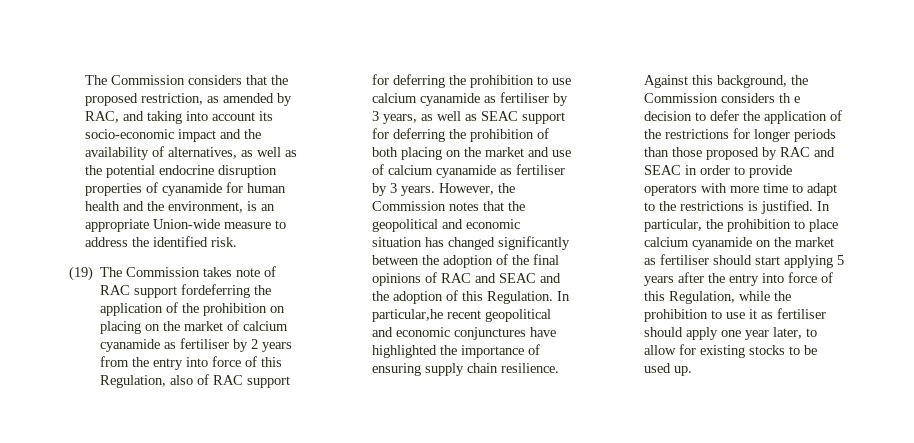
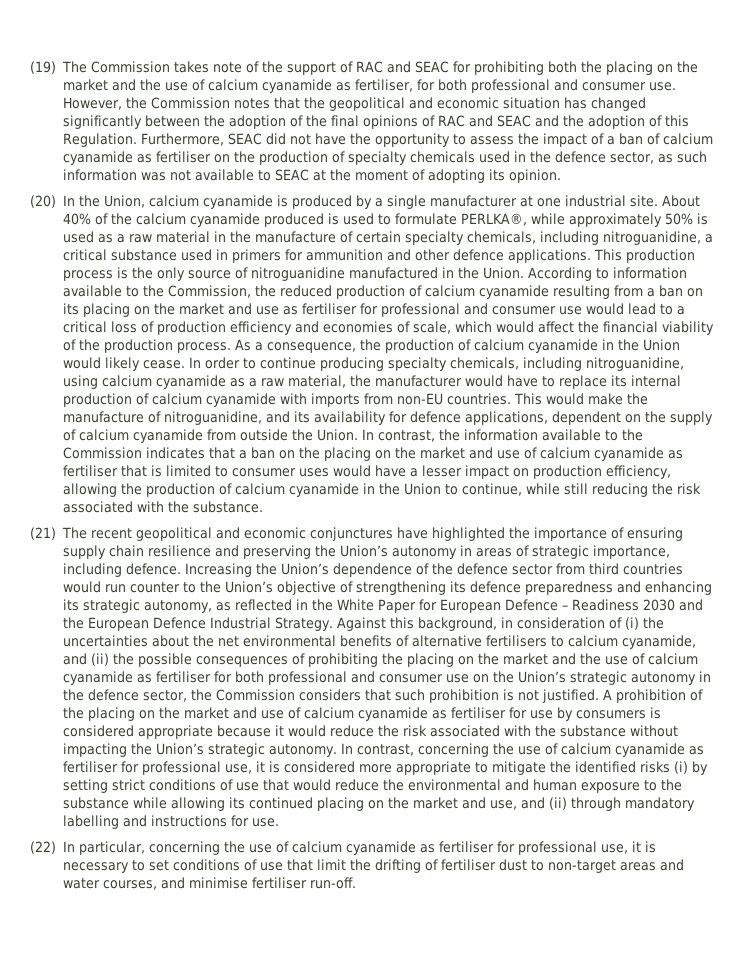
[85,75,289,85] [85,93,293,106] [85,111,274,124] [85,129,262,142] [85,146,298,160] [85,165,278,178] [85,182,287,196] [85,201,276,213] [85,219,287,232] [85,236,238,247] The Commission considers that the proposed restriction, as amended by RAC, and taking into account its socio-economic impact and the availability of alternatives, as well as the potential endocrine disruption properties of cyanamide for human health and the environment, is an appropriate Union-wide measure to address the identified risk. // -> (30, 67) none
[100,284,272,298] [100,302,286,316] [100,320,289,334] [100,338,293,352] [100,356,283,370] [100,374,291,388] [372,74,572,88] [372,92,569,106] [372,111,566,124] [372,128,550,142] [372,147,572,160] [372,164,566,178] [372,183,436,196] RAC support fordeferring the application of the prohibition on placing on the market of calcium cyanamide as fertiliser by 2 years from the entry into force of this Regulation, also of RAC support for deferring the prohibition to use calcium cyanamide as fertiliser by 3 years, as well as SEAC support for deferring the prohibition of both placing on the market and use of calcium cyanamide as fertiliser by 3 years. -> [261,61,698,75] [62,79,676,93] the support of RAC and SEAC for prohibiting both the placing on the market and the use of calcium cyanamide as fertiliser, for both professional and consumer use.
[557,291,571,301] [372,309,444,322] In particular,he -> [140,133,713,147] [62,151,707,165] [62,169,561,183] [30,195,700,209] [62,213,708,227] [62,231,713,245] [62,249,695,263] [62,267,687,281] [62,285,703,299] [62,303,685,317] [62,321,714,335] [62,339,680,353] [62,357,684,371] [62,375,681,389] [62,393,648,407] [62,411,713,425] [62,429,643,443] [62,447,683,461] [62,465,671,479] [62,483,701,497] [62,501,263,513] [30,527,87,540] Furthermore, SEAC did not have the opportunity to assess the impact of a ban of calcium cyanamide as fertiliser on the production of specialty chemicals used in the defence sector, as such information was not available to SEAC at the moment of adopting its opinion. // (20) In the Union, calcium cyanamide is produced by a single manufacturer at one industrial site. About 40% of the calcium cyanamide produced is used to formulate PERLKA®, while approximately 50% is used as a raw material in the manufacture of certain specialty chemicals, including nitroguanidine, a critical substance used in primers for ammunition and other defence applications. This production process is the only source of nitroguanidine manufactured in the Union. According to information available to the Commission, the reduced production of calcium cyanamide resulting from a ban on its placing on the market and use as fertiliser for professional and consumer use would lead to a critical loss of production efficiency and economies of scale, which would affect the financial viability of the production process. As a consequence, the production of calcium cyanamide in the Union would likely cease. In order to continue producing specialty chemicals, including nitroguanidine, using calcium cyanamide as a raw material, the manufacturer would have to replace its internal production of calcium cyanamide with imports from non-EU countries. This would make the manufacture of nitroguanidine, and its availability for defence applications, dependent on the supply of calcium cyanamide from outside the Union. In contrast, the information available to the Commission indicates that a ban on the placing on the market and use of calcium cyanamide as fertiliser that is limited to consumer uses would have a lesser impact on production efficiency, allowing the production of calcium cyanamide in the Union to continue, while still reducing the risk associated with the substance. // (21) The
[501,363,560,373] [644,75,809,88] [644,93,801,103] [644,110,843,124] [644,128,837,142] [644,147,836,160] [644,165,793,178] [644,183,838,196] [644,200,831,214] [644,219,839,232] [644,237,835,250] [644,254,845,268] [644,272,834,286] [644,291,792,304] [644,308,827,322] [644,327,818,340] [644,344,818,358] [644,363,693,376] resilience. Against this background, the Commission considers th e decision to defer the application of the restrictions for longer periods than those proposed by RAC and SEAC in order to provide operators with more time to adapt to the restrictions is justified. In particular, the prohibition to place calcium cyanamide on the market as fertiliser should start applying 5 years after the entry into force of this Regulation, while the prohibition to use it as fertiliser should apply one year later, to allow for existing stocks to be used up. -> [147,545,670,559] [62,563,683,577] [62,581,712,595] [62,599,703,613] [62,617,664,631] [62,635,696,649] [62,653,698,667] [62,671,711,685] [62,689,703,703] [62,707,661,721] [62,725,678,739] [62,743,704,757] [62,761,708,775] [62,779,682,793] [62,797,695,811] [62,815,279,829] [30,841,656,855] [62,859,684,873] [62,877,356,890] resilience and preserving the Union’s autonomy in areas of strategic importance, including defence. Increasing the Union’s dependence of the defence sector from third countries would run counter to the Union’s objective of strengthening its defence preparedness and enhancing its strategic autonomy, as reflected in the White Paper for European Defence – Readiness 2030 and the European Defence Industrial Strategy. Against this background, in consideration of (i) the uncertainties about the net environmental benefits of alternative fertilisers to calcium cyanamide, and (ii) the possible consequences of prohibiting the placing on the market and the use of calcium cyanamide as fertiliser for both professional and consumer use on the Union’s strategic autonomy in the defence sector, the Commission considers that such prohibition is not justified. A prohibition of the placing on the market and use of calcium cyanamide as fertiliser for use by consumers is considered appropriate because it would reduce the risk associated with the substance without impacting the Union’s strategic autonomy. In contrast, concerning the use of calcium cyanamide as fertiliser for professional use, it is considered more appropriate to mitigate the identified risks (i) by setting strict conditions of use that would reduce the environmental and human exposure to the substance while allowing its continued placing on the market and use, and (ii) through mandatory labelling and instructions for use. // (22) In particular, concerning the use of calcium cyanamide as fertiliser for professional use, it is necessary to set conditions of use that limit the drifting of fertiliser dust to non-target areas and water courses, and minimise fertiliser run-off.

